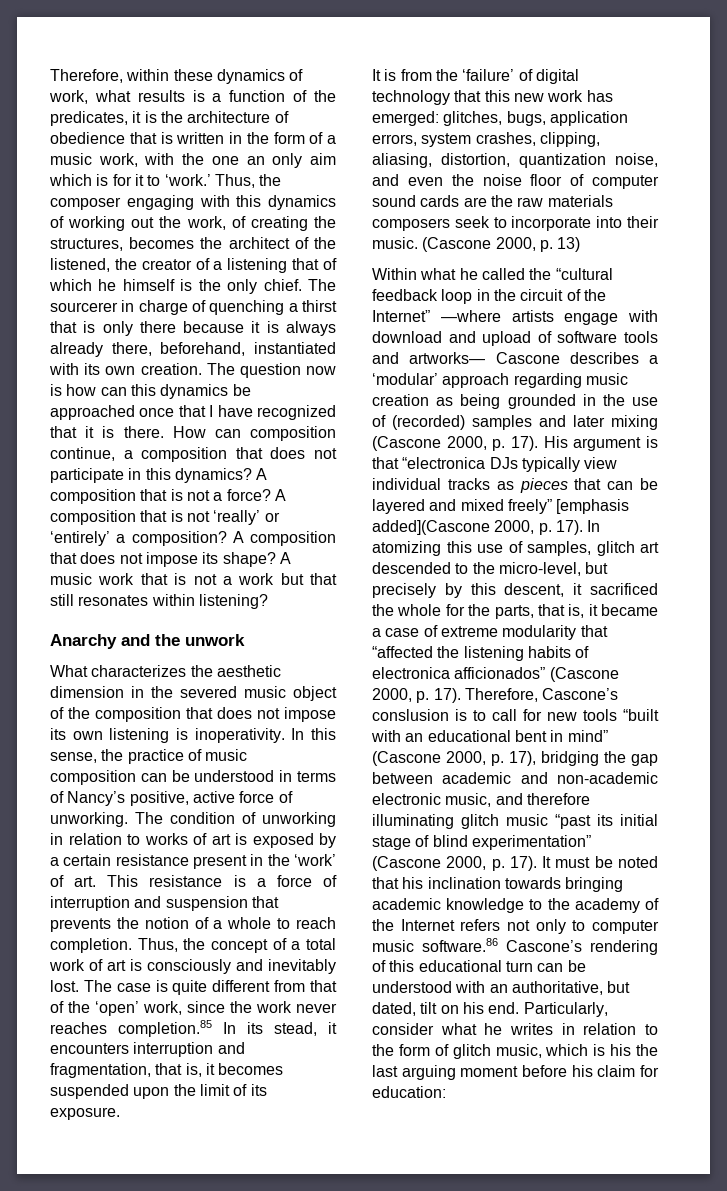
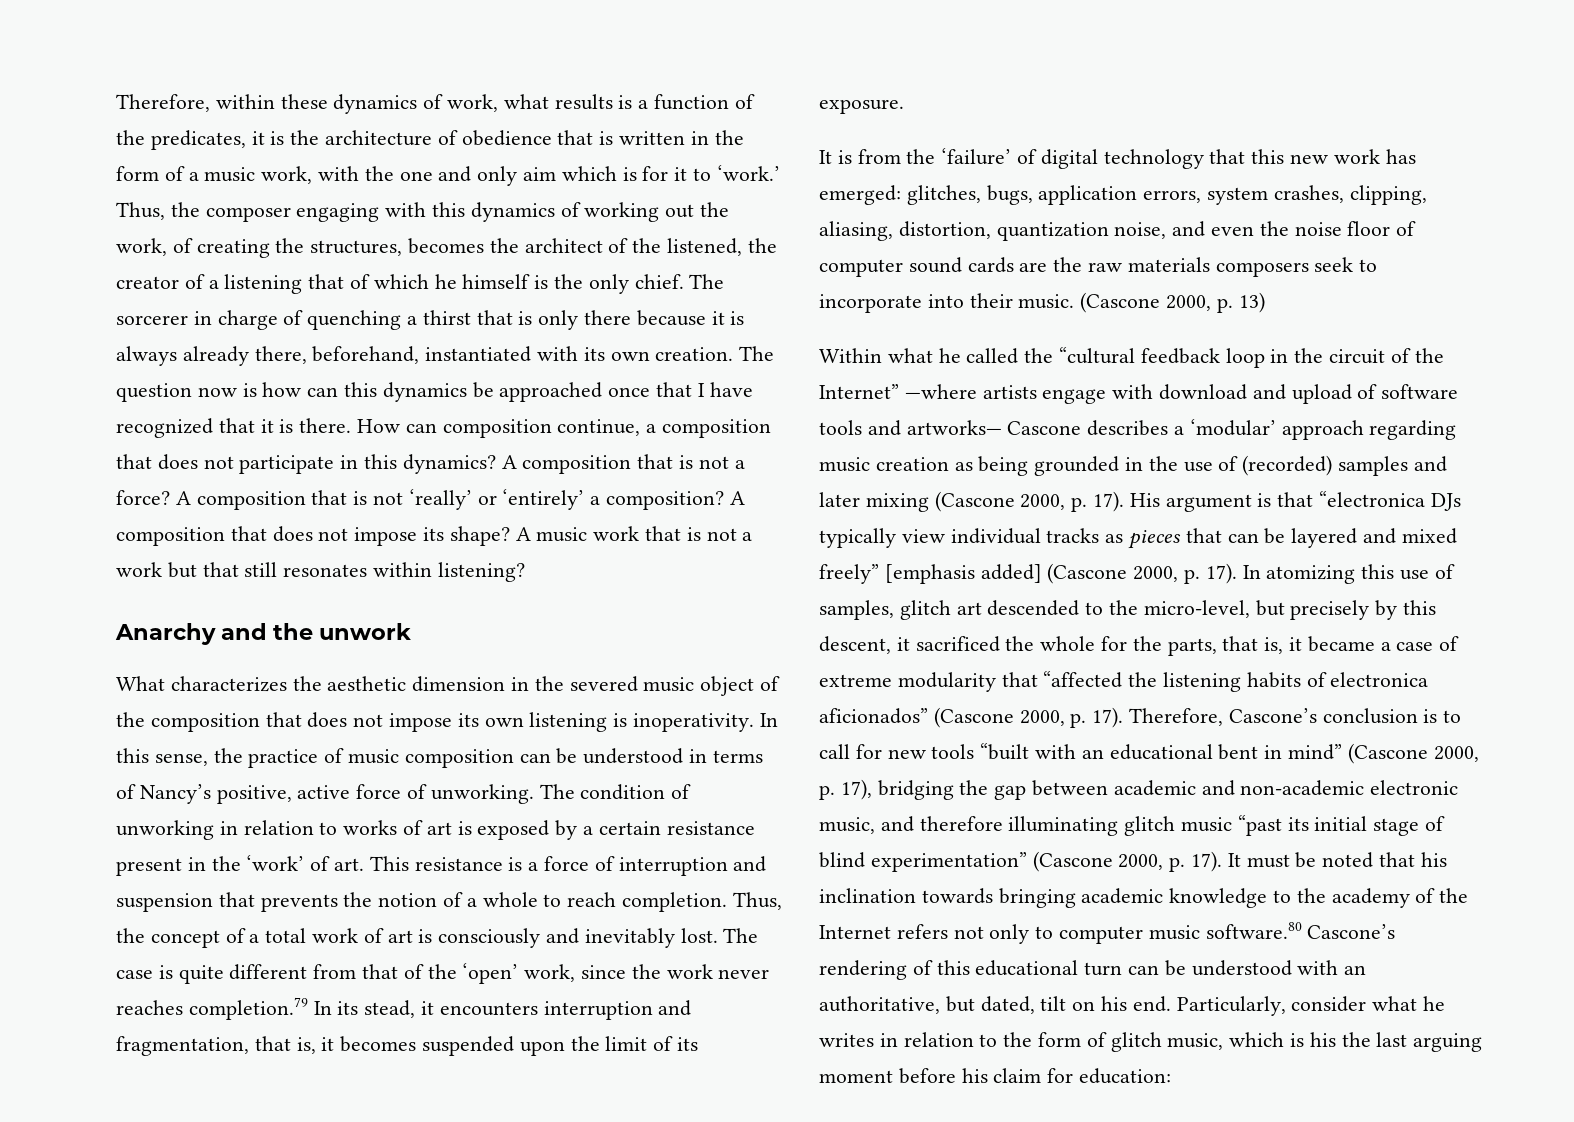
[246,156,265,165] an -> [438,166,472,182] and
[50,302,118,312] sourcerer -> [116,315,188,325] sorcerer
[118,1020,212,1037] completion.85 -> [188,997,308,1020] completion.79
[372,520,490,535] added](Cascone -> [980,563,1128,584] added] (Cascone
[454,667,546,679] afficionados” -> [819,708,928,724] aficionados”
[372,709,449,721] conslusion -> [1322,708,1418,724] conclusion
[422,938,498,952] software.86 -> [1205,922,1302,939] software.80

